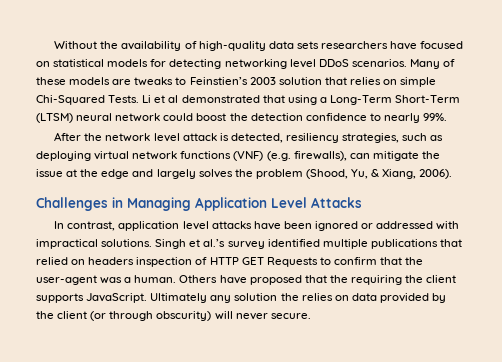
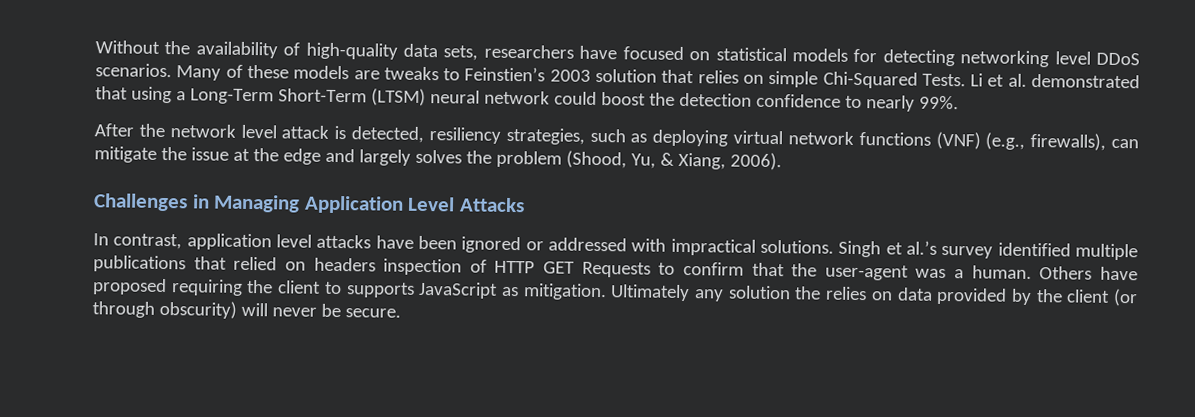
[296,41,319,49] sets -> [443,45,479,61] sets,
[168,95,179,103] al -> [1007,73,1027,87] al.
[266,151,291,161] (e.g. -> [985,132,1026,150] (e.g.,
[304,275,348,283] that the -> (167, 287) none
[36,293,148,303] supports JavaScript. -> [323,281,607,301] to supports JavaScript as mitigation.
(268, 316) none -> [320,303,341,318] be

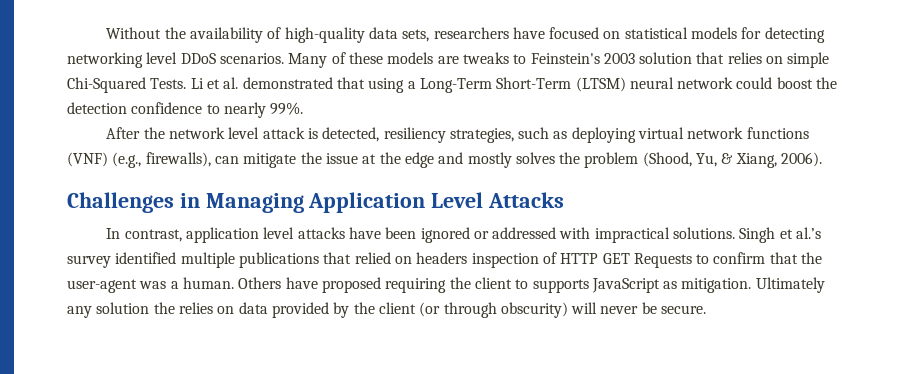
[464,66,546,82] Feinstien’s -> [530,53,600,64] Feinstein's
[358,149,411,166] largely -> [467,152,512,168] mostly

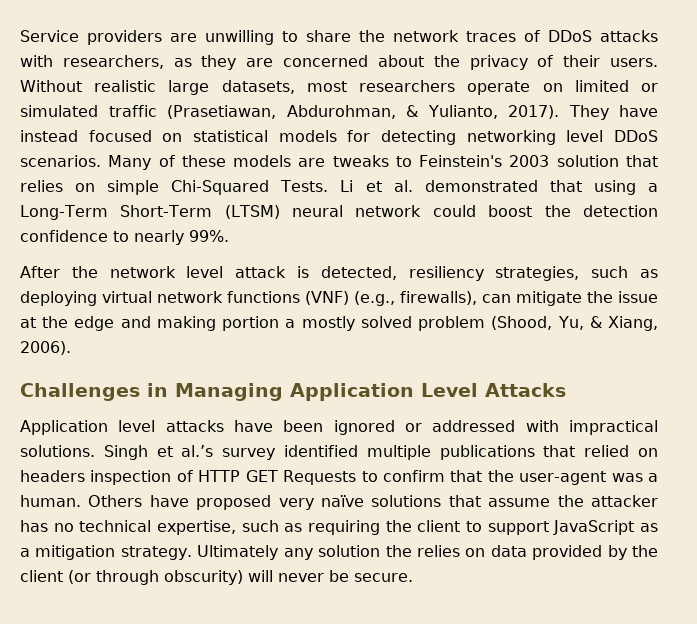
[106,27,545,43] Without the availability of high-quality data sets, researchers have -> [20,30,658,45] [20,55,659,70] [20,80,658,95] [20,105,658,120] [20,130,78,142] Service providers are unwilling to share the network traces of DDoS attacks with researchers, as they are concerned about the privacy of their users. Without realistic large datasets, most researchers operate on limited or simulated traffic (Prasetiawan, Abdurohman, & Yulianto, 2017). They have instead
[467,152,581,168] mostly solves the -> [156,316,412,331] making portion a mostly solved
[106,227,259,243] In contrast, application -> [20,420,108,435] Application
(381, 285) none -> [278,495,658,510] [20,520,303,535] very naïve solutions that assume the attacker has no technical expertise, such as
[532,279,589,293] supports -> [487,521,549,535] support
[681,278,752,293] mitigation. -> [20,545,192,560] a mitigation strategy.

